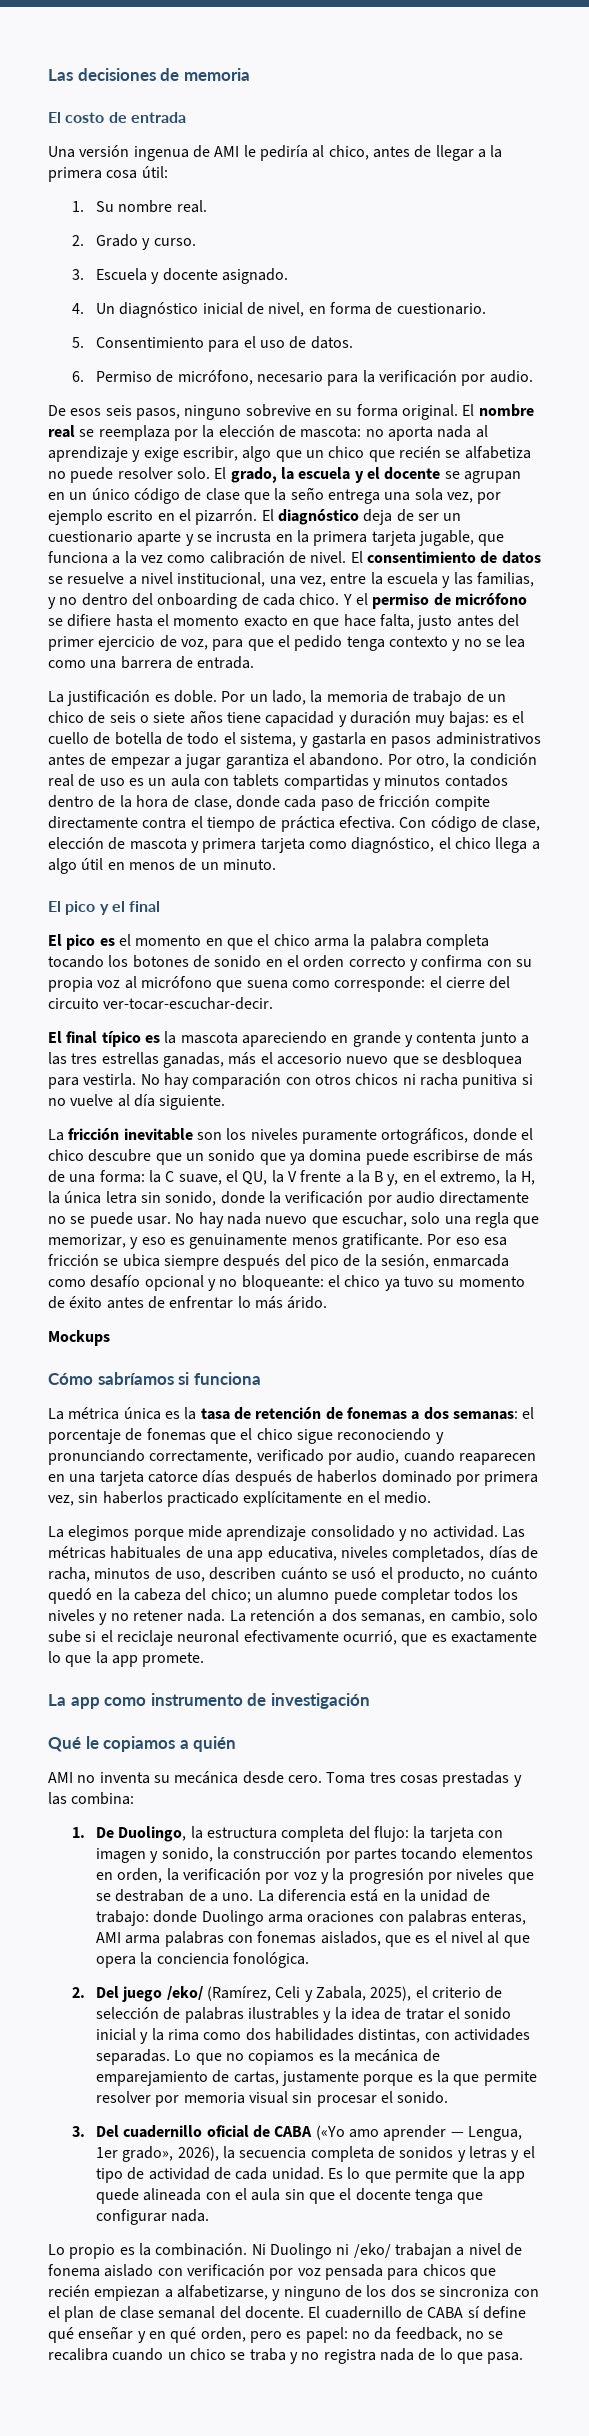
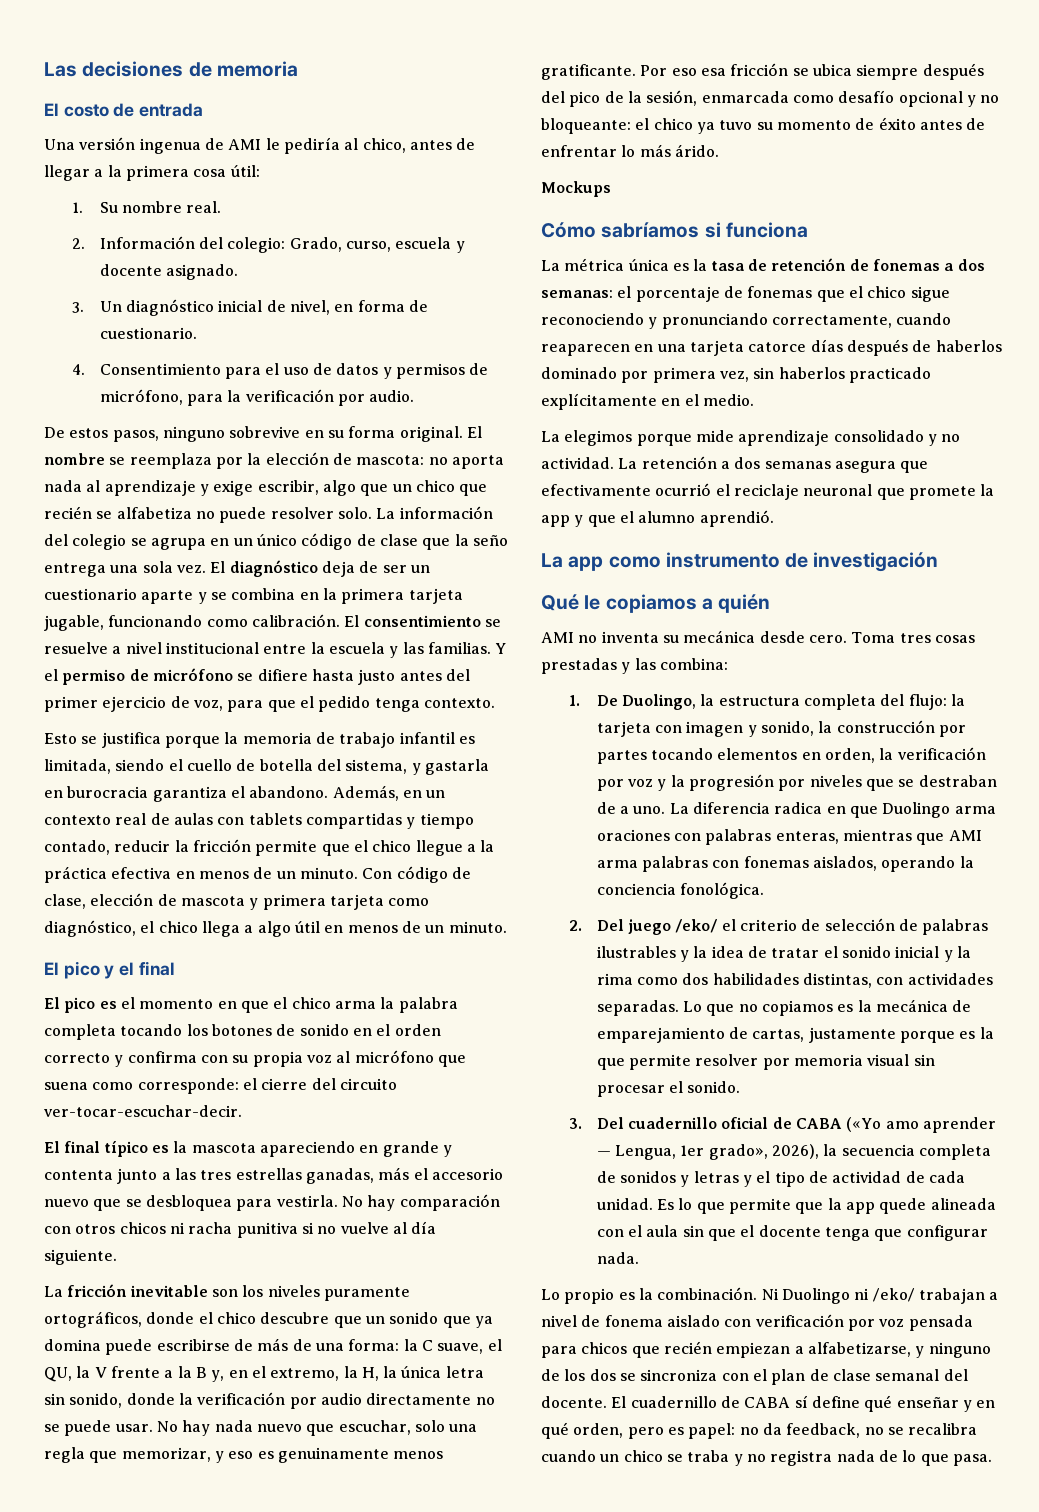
[95,234,196,250] [71,268,147,281] Grado y curso. // 3. Escuela -> [99,236,452,253] Información del colegio: Grado, curso, escuela
[71,303,84,314] 4. -> [71,302,84,313] 3.
[71,337,84,348] 5. -> [71,364,85,375] 4.
[310,336,353,349] [71,371,152,382] datos. // 6. Permiso -> [336,363,465,379] datos y permisos
[256,371,323,383] necesario -> (183, 397) none
[70,405,132,416] esos seis -> [69,428,109,438] estos
[48,425,75,438] real -> (105, 459) none
[214,467,521,483] El grado, la escuela y el docente se agrupan -> [376,506,493,519] [44,534,206,550] La información del colegio se agrupa
[446,492,502,504] [48,509,258,525] vez, por ejemplo escrito en el pizarrón. -> [176,565,206,573] vez.
[216,531,272,543] incrusta -> [231,588,296,600] combina
[478,534,505,546] [48,551,541,564] que funciona a la vez como calibración de nivel. El consentimiento de datos -> [108,614,481,627] funcionando como calibración. El consentimiento
[177,572,326,587] institucional, una vez, -> [165,642,259,654] institucional
[476,572,534,587] [48,593,340,609] familias, y no dentro del onboarding de cada chico. -> [427,642,491,654] familias.
[156,614,414,630] el momento exacto en que hace falta, -> (354, 675) none
[388,635,526,651] [48,656,255,669] [48,690,506,706] [48,710,508,727] contexto y no se lea como una barrera de entrada. // La justificación es doble. Por un lado, la memoria de trabajo de un chico de seis o siete años tiene capacidad y duración muy bajas: es -> [423,698,495,708] [44,732,475,748] [44,759,165,774] contexto. // Esto se justifica porque la memoria de trabajo infantil es limitada, siendo
[165,732,236,745] de todo el -> [316,759,341,771] del
[391,732,541,748] [48,753,537,769] [48,774,508,790] [48,795,490,811] [48,816,395,832] pasos administrativos antes de empezar a jugar garantiza el abandono. Por otro, la condición real de uso es un aula con tablets compartidas y minutos contados dentro de la hora de clase, donde cada paso de fricción compite directamente contra el tiempo de práctica efectiva. -> [67,785,446,802] [44,813,474,829] [44,839,495,856] [44,866,358,883] burocracia garantiza el abandono. Además, en un contexto real de aulas con tablets compartidas y tiempo contado, reducir la fricción permite que el chico llegue a la práctica efectiva en menos de un minuto.
[256,1449,400,1465] verificado por audio, -> (892, 321) none
[501,1526,525,1538] [48,1546,538,1562] [48,1567,538,1583] [48,1588,518,1604] [48,1609,538,1625] [48,1630,537,1646] [48,1651,205,1667] Las métricas habituales de una app educativa, niveles completados, días de racha, minutos de uso, describen cuánto se usó el producto, no cuánto quedó en la cabeza del chico; un alumno puede completar todos los niveles y no retener nada. La retención a dos semanas, en cambio, solo sube si el reciclaje neuronal efectivamente ocurrió, que es exactamente lo que la app promete. -> [618,456,929,473] [541,483,995,500] [541,510,774,527] La retención a dos semanas asegura que efectivamente ocurrió el reciclaje neuronal que promete la app y que el alumno aprendió.
[350,1889,490,1902] [95,1910,198,1926] está en la unidad de trabajo: donde -> [774,802,878,818] radica en que
(527, 1918) none -> [843,829,945,845] mientras que
[384,1931,530,1947] [95,1956,136,1968] que es el nivel al que opera -> [881,856,956,872] operando
[206,1986,412,2002] (Ramírez, Celi y Zabala, 2025), -> (718, 926) none

